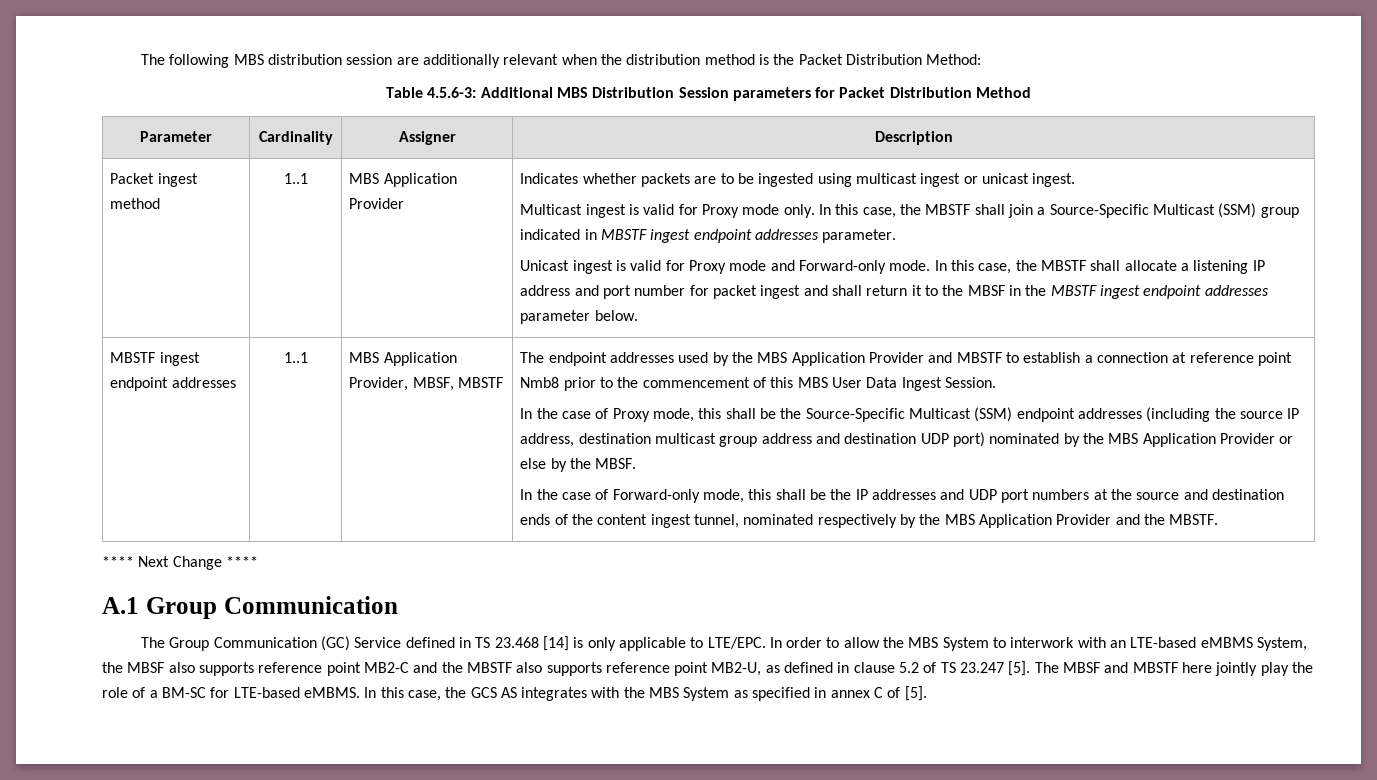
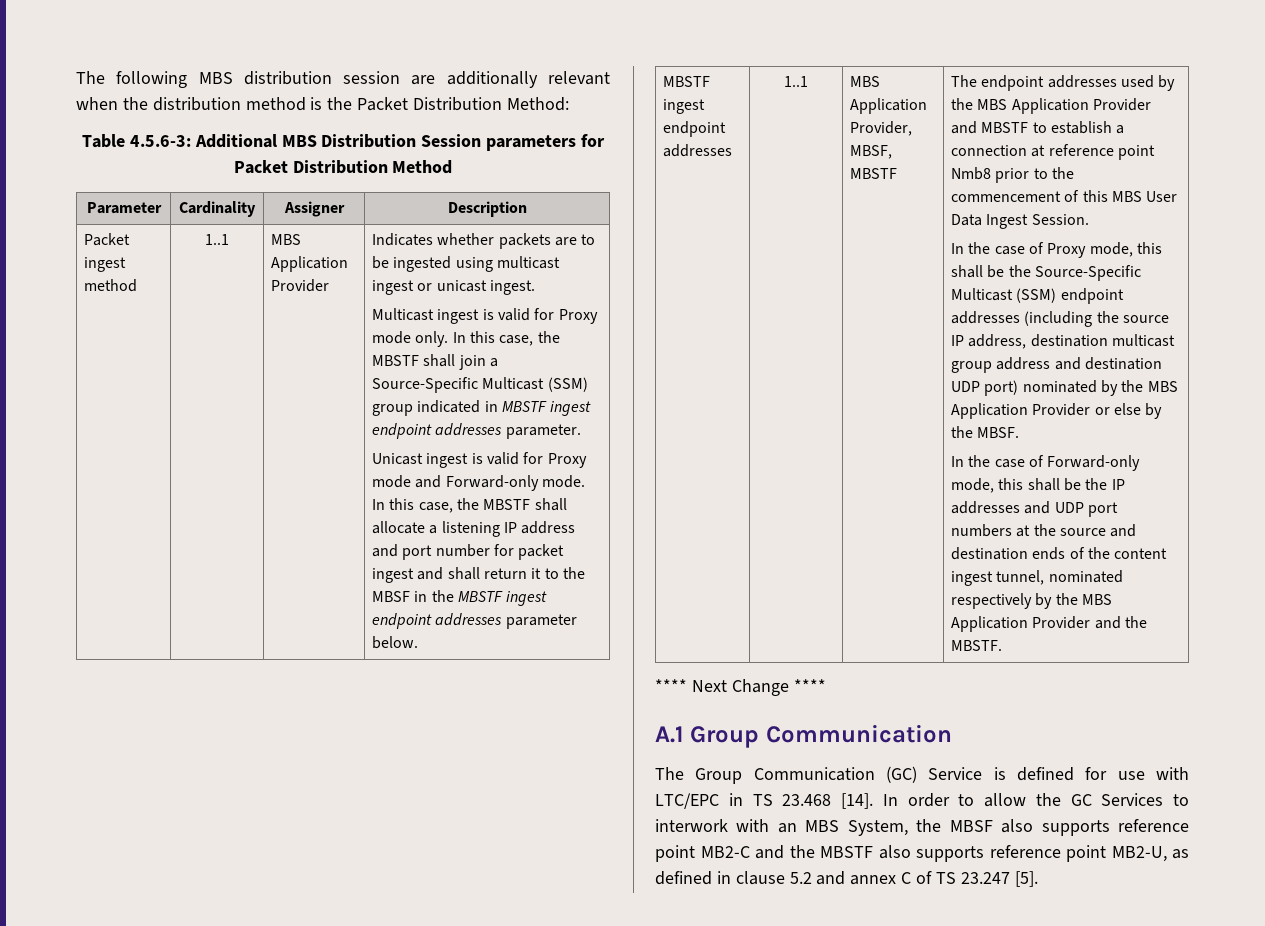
[405,636,766,651] defined in TS 23.468 [14] is only applicable to LTE/EPC. -> [993,767,1189,781] [655,793,873,809] is defined for use with LTC/EPC in TS 23.468 [14].
[908,637,989,651] MBS System -> [1070,793,1164,806] GC Services
[1130,637,1253,648] LTE-based eMBMS -> [805,820,840,832] MBS
(920, 667) none -> [816,871,912,885] and annex C
[1034,662,1313,676] [102,686,927,701] The MBSF and MBSTF here jointly play the role of a BM-SC for LTE-based eMBMS. In this case, the GCS AS integrates with the MBS System as specified in annex C of [5]. -> (1038, 879) none

